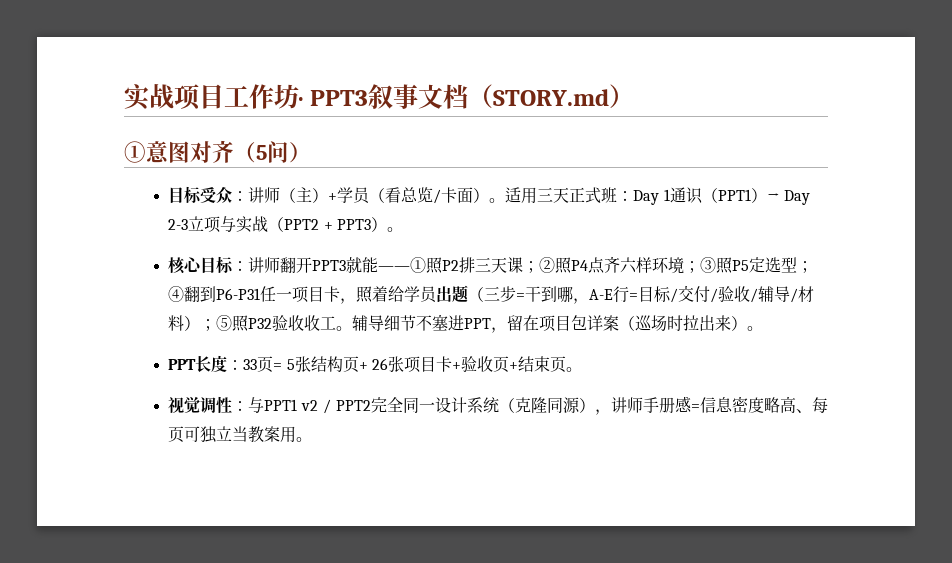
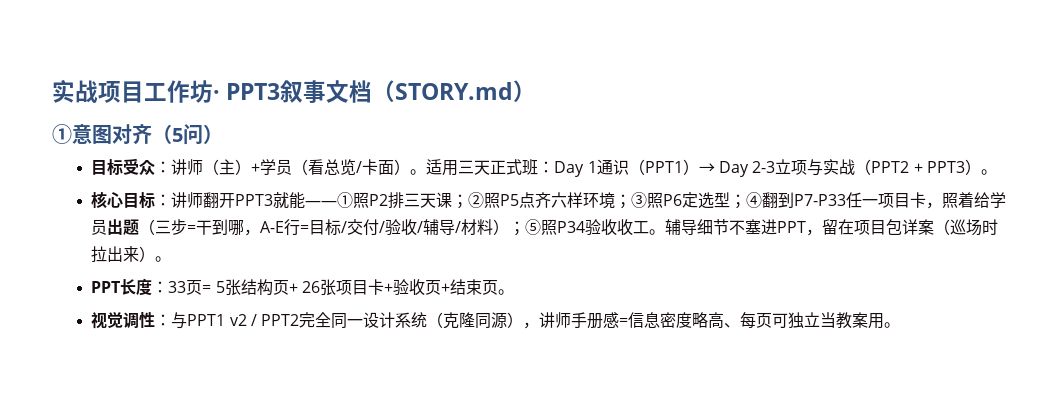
[571,260,589,271] P4 -> [500,194,520,206] P5
[732,260,750,271] P5 -> [663,194,683,206] P6
[216,288,261,300] P6-P31 -> [794,194,847,206] P7-P33
[248,318,273,329] P32 -> [557,221,586,233] P34

